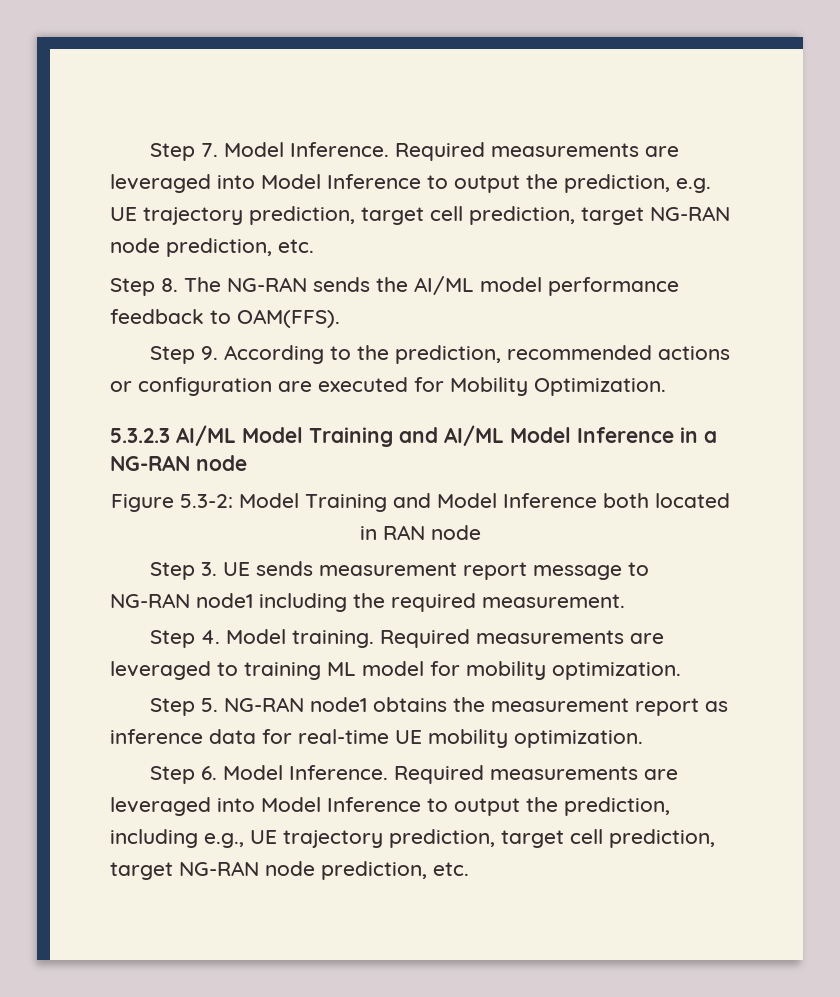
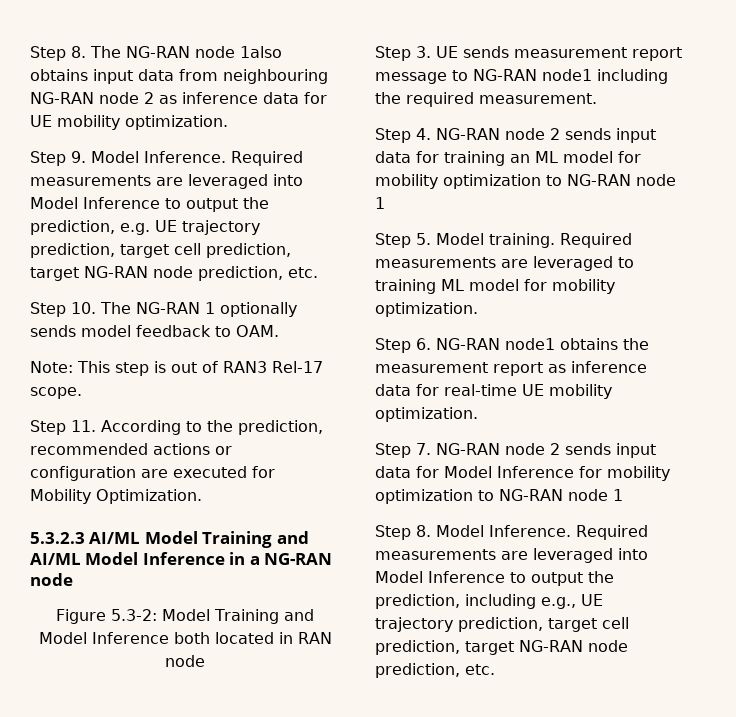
[149,143,218,161] Step 7. -> [30,46,282,61] [30,69,328,84] [30,92,327,104] [30,115,228,130] [30,151,86,166] Step 8. The NG-RAN node 1also obtains input data from neighbouring NG-RAN node 2 as inference data for UE mobility optimization. // Step 9.
[161,276,679,296] [110,309,340,328] [149,346,218,364] 8. The NG-RAN sends the AI/ML model performance feedback to OAM(FFS). // Step 9. -> [71,302,297,317] [30,325,279,337] [30,361,323,376] [30,387,82,399] [30,420,96,435] 10. The NG-RAN 1 optionally sends model feedback to OAM. // Note: This step is out of RAN3 Rel-17 scope. // Step 11.
(220, 637) none -> [436,128,656,143] [375,151,641,166] [375,174,676,189] [375,197,385,209] [375,233,431,248] NG-RAN node 2 sends input data for training an ML model for mobility optimization to NG-RAN node 1 // Step 5.
[200,698,218,712] 5. -> [416,338,431,350] 6.
[200,766,217,780] 6. -> [416,443,656,458] [375,466,670,481] [375,489,623,504] [375,525,431,540] 7. NG-RAN node 2 sends input data for Model Inference for mobility optimization to NG-RAN node 1 // Step 8.

